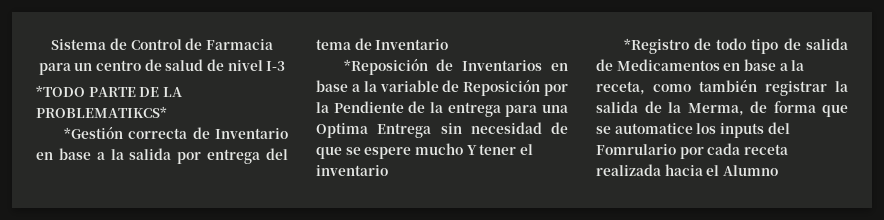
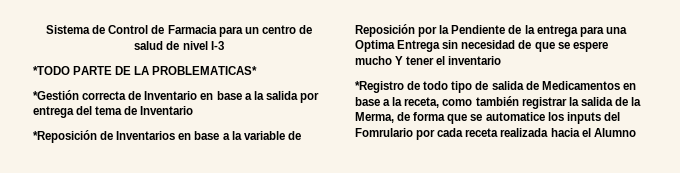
[36,106,167,118] PROBLEMATIKCS* -> [152,66,258,75] PROBLEMATICAS*

